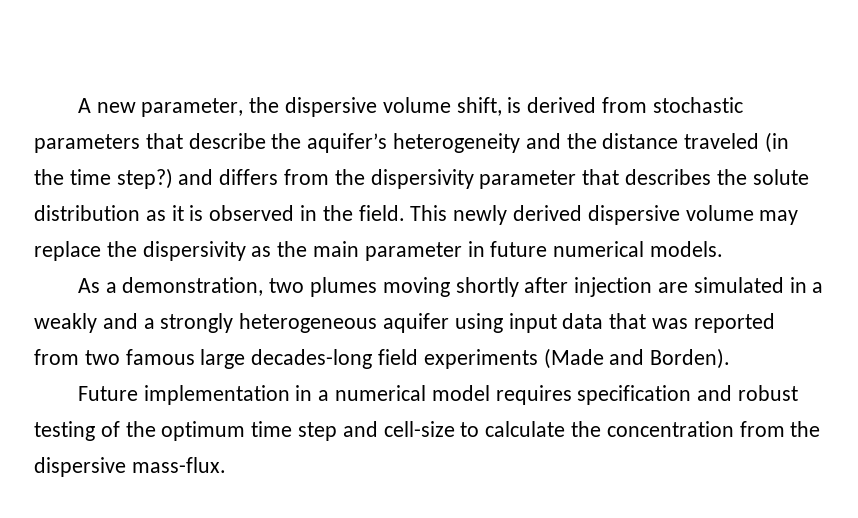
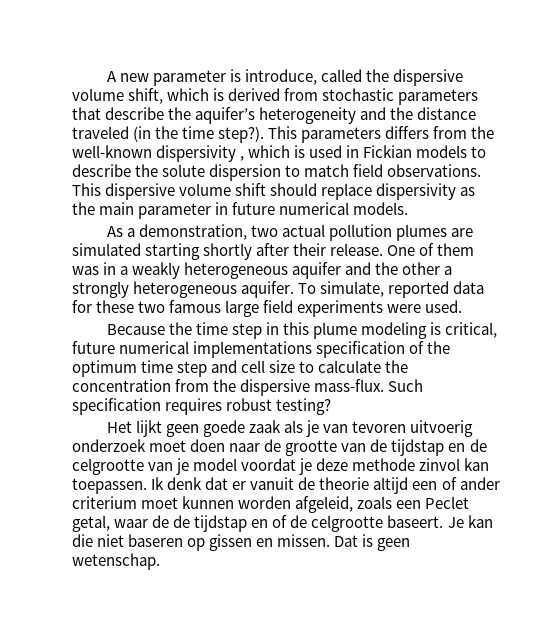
[141,98,244,117] parameter, -> [152,69,362,86] parameter is introduce, called
(502, 106) none -> [167,88,210,101] which
[116,168,809,189] [34,205,799,225] [34,241,137,261] step?) and differs from the dispersivity parameter that describes the solute distribution as it is observed in the field. This newly derived dispersive volume may replace the -> [218,126,495,143] [72,145,487,162] [72,164,482,181] [72,183,373,200] step?). This parameters differs from the well-known dispersivity , which is used in Fickian models to describe the solute dispersion to match field observations. This dispersive volume shift should replace
[309,277,824,297] [34,313,775,333] [34,349,79,365] plumes moving shortly after injection are simulated in a weakly and a strongly heterogeneous aquifer using input data that was reported from -> [281,224,474,241] [72,243,475,260] [72,262,453,279] [72,281,485,298] [72,300,135,313] actual pollution plumes are simulated starting shortly after their release. One of them was in a weakly heterogeneous aquifer and the other a strongly heterogeneous aquifer. To simulate, reported data for these
[251,349,373,369] decades-long -> (260, 308) none
[543,348,731,369] [77,385,799,405] [34,421,95,441] (Made and Borden). // Future implementation in a numerical model requires specification and robust testing -> [387,300,463,313] [106,322,498,339] [72,341,406,358] were used. // Because the time step in this plume modeling is critical, future numerical implementations specification
[383,421,455,437] cell-size -> [241,360,296,373] cell size
(226, 465) none -> [388,379,424,392] [72,398,332,415] [106,420,474,437] [72,439,487,456] [72,458,490,475] [72,477,500,494] [72,496,470,513] [72,515,493,532] [72,534,411,551] [72,553,160,570] Such specification requires robust testing? // Het lijkt geen goede zaak als je van tevoren uitvoerig onderzoek moet doen naar de grootte van de tijdstap en de celgrootte van je model voordat je deze methode zinvol kan toepassen. Ik denk dat er vanuit de theorie altijd een of ander criterium moet kunnen worden afgeleid, zoals een Peclet getal, waar de de tijdstap en of de celgrootte baseert. Je kan die niet baseren op gissen en missen. Dat is geen wetenschap.

